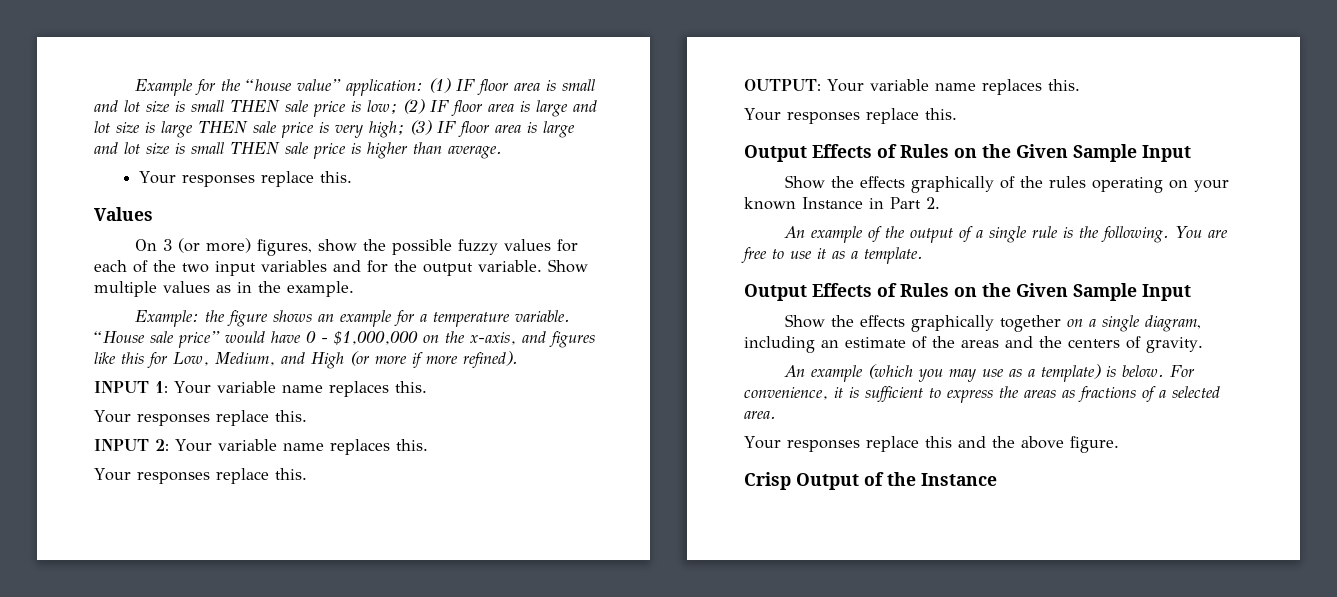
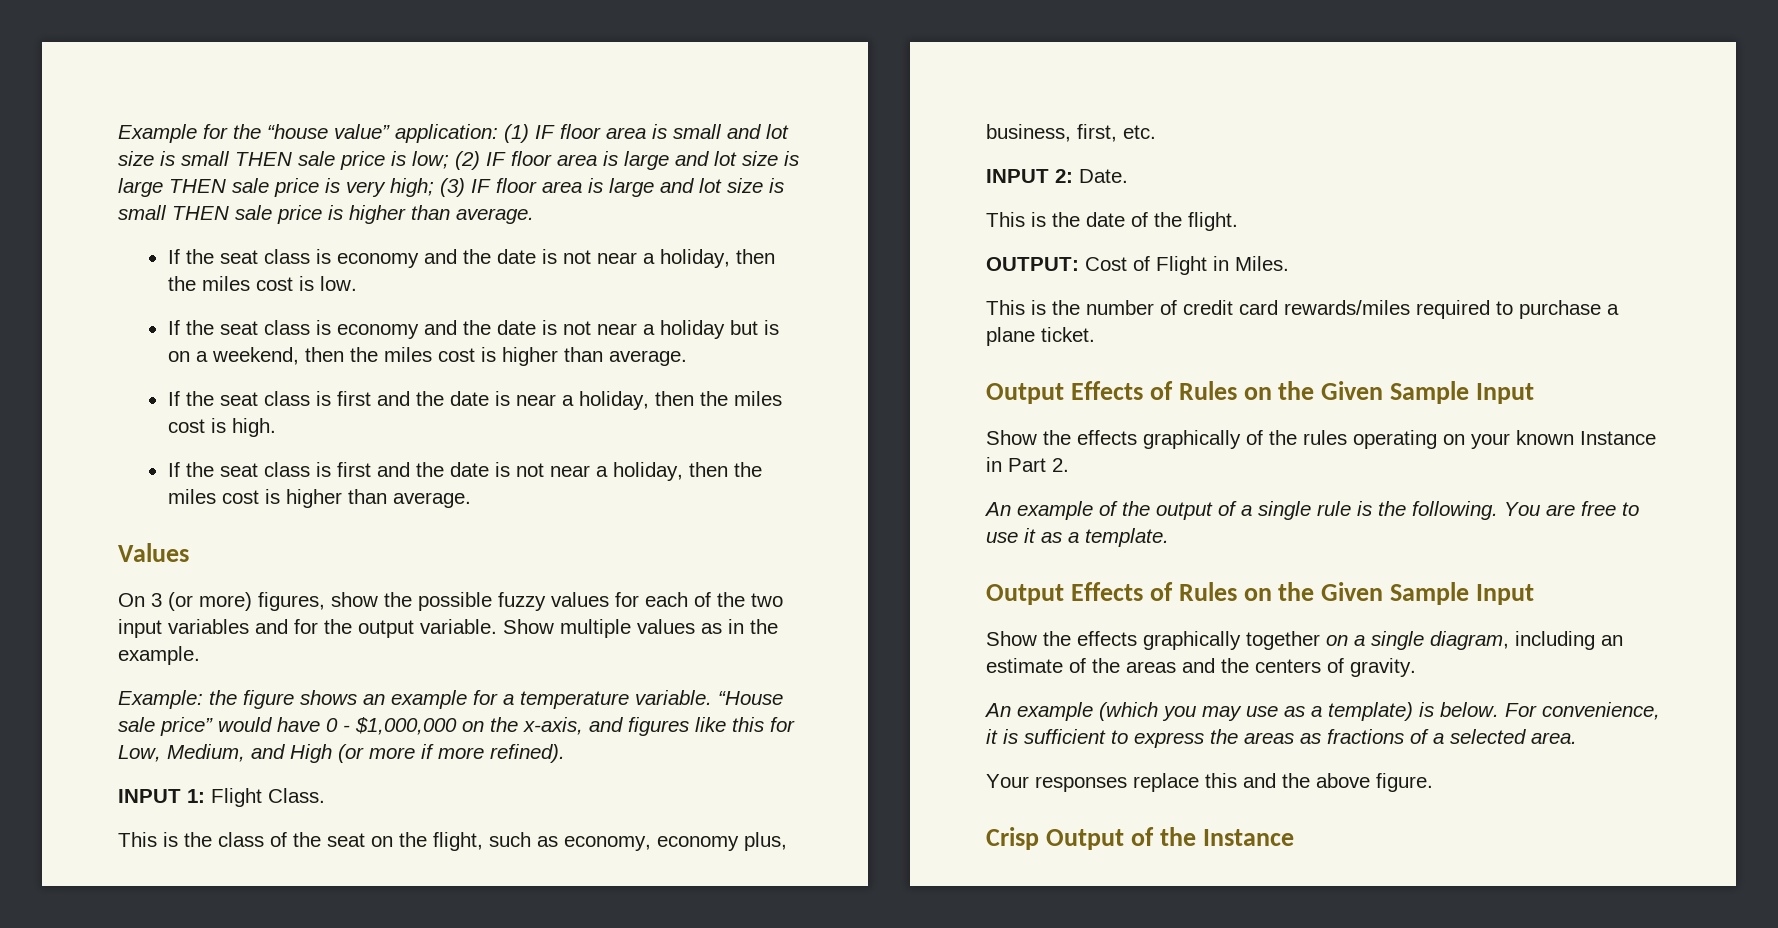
[139,171,353,187] Your responses replace this. -> [167,249,775,268] [167,276,357,291] [167,320,779,339] [167,347,687,366] [167,391,782,410] [167,418,276,437] [167,462,762,481] [167,489,471,508] If the seat class is economy and the date is not near a holiday, then the miles cost is low. // If the seat class is economy and the date is not near a holiday but is on a weekend, then the miles cost is higher than average. // If the seat class is first and the date is near a holiday, then the miles cost is high. // If the seat class is first and the date is not near a holiday, then the miles cost is higher than average.
[174,381,427,397] [94,410,307,426] [94,439,428,455] [94,468,307,484] [744,79,1080,95] [744,108,957,124] Your variable name replaces this. // Your responses replace this. // INPUT 2: Your variable name replaces this. // Your responses replace this. // OUTPUT: Your variable name replaces this. // Your responses replace this. -> [211,788,325,807] [118,832,787,851] [986,124,1156,142] [986,169,1128,183] [986,212,1238,231] [986,256,1289,275] [986,300,1619,319] [986,327,1095,346] Flight Class. // This is the class of the seat on the flight, such as economy, economy plus, business, first, etc. // INPUT 2: Date. // This is the date of the flight. // OUTPUT: Cost of Flight in Miles. // This is the number of credit card rewards/miles required to purchase a plane ticket.

